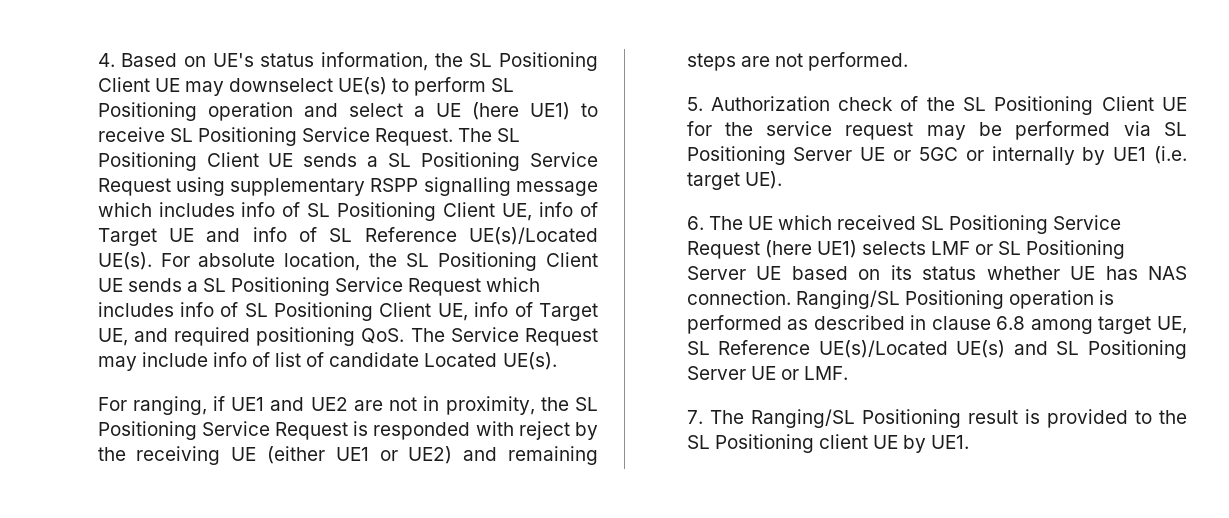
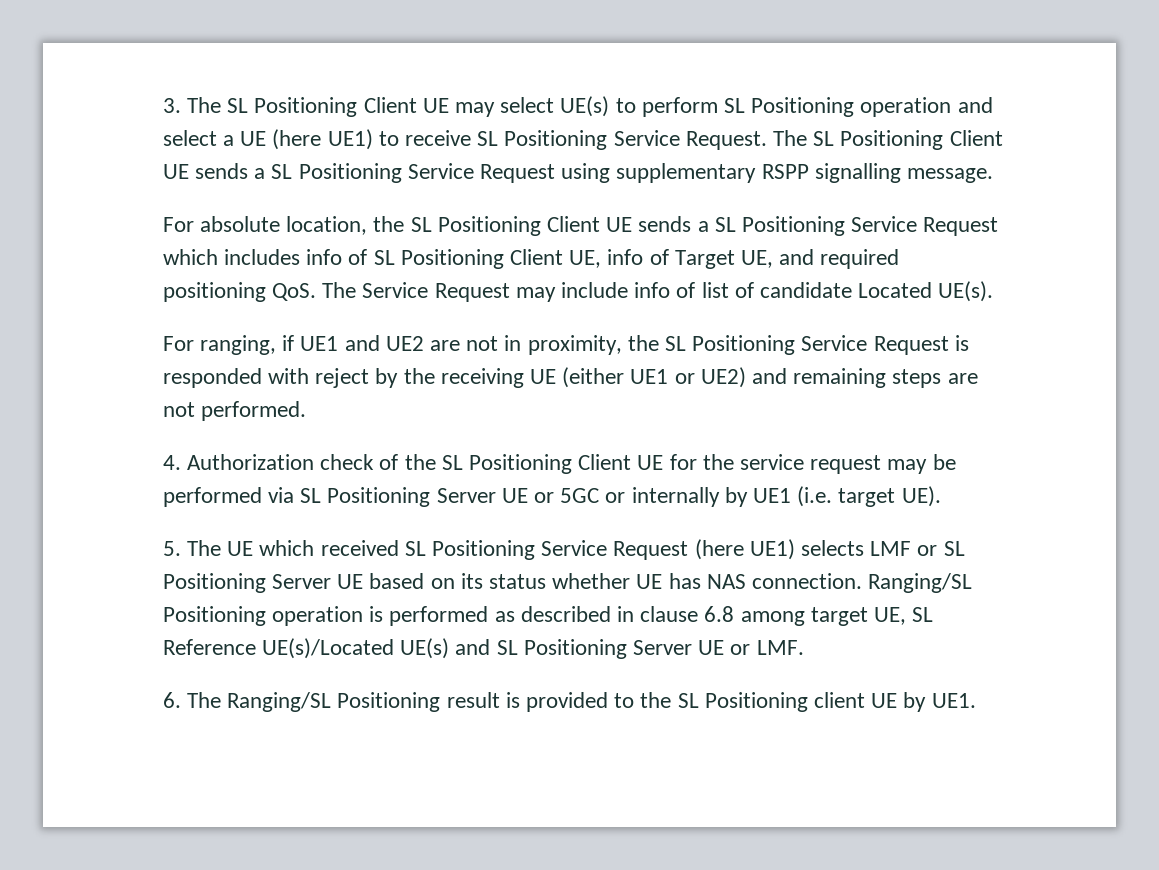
[97,52,463,71] 4. Based on UE's status information, the -> [162,97,221,113] 3. The
[228,78,333,92] downselect -> [500,97,555,113] select
[516,181,598,196] [97,202,599,221] [97,227,598,246] [97,252,152,270] message which includes info of SL Positioning Client UE, info of Target UE and info of SL Reference UE(s)/Located UE(s). -> [907,168,994,183] message. //
[686,97,703,111] 5. -> [162,455,181,470] 4.
[686,216,704,230] 6. -> [162,541,181,556] 5.
[686,410,703,424] 7. -> [162,692,181,708] 6.

